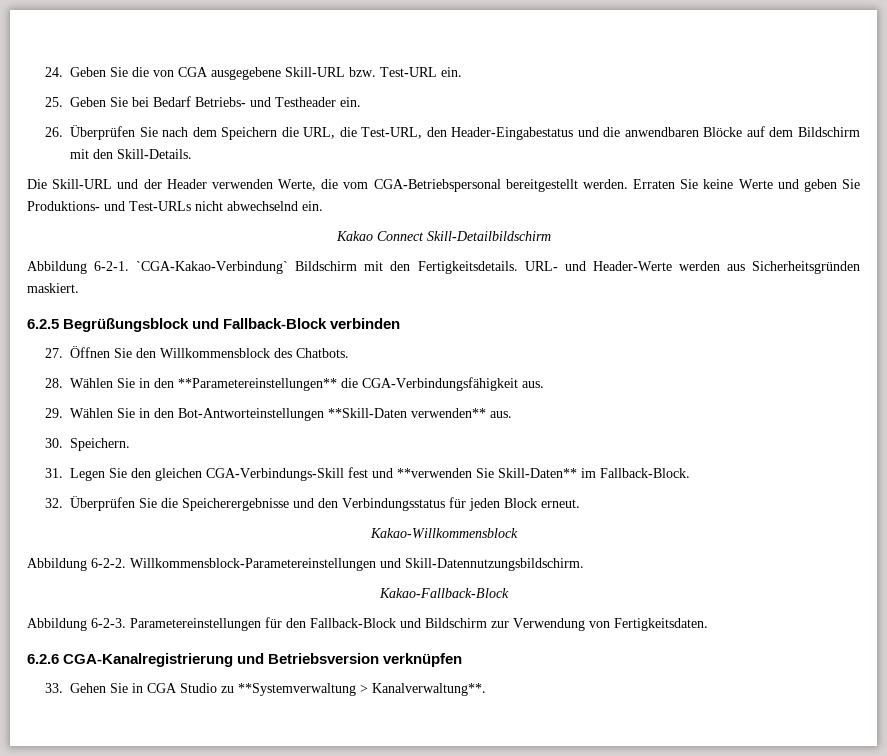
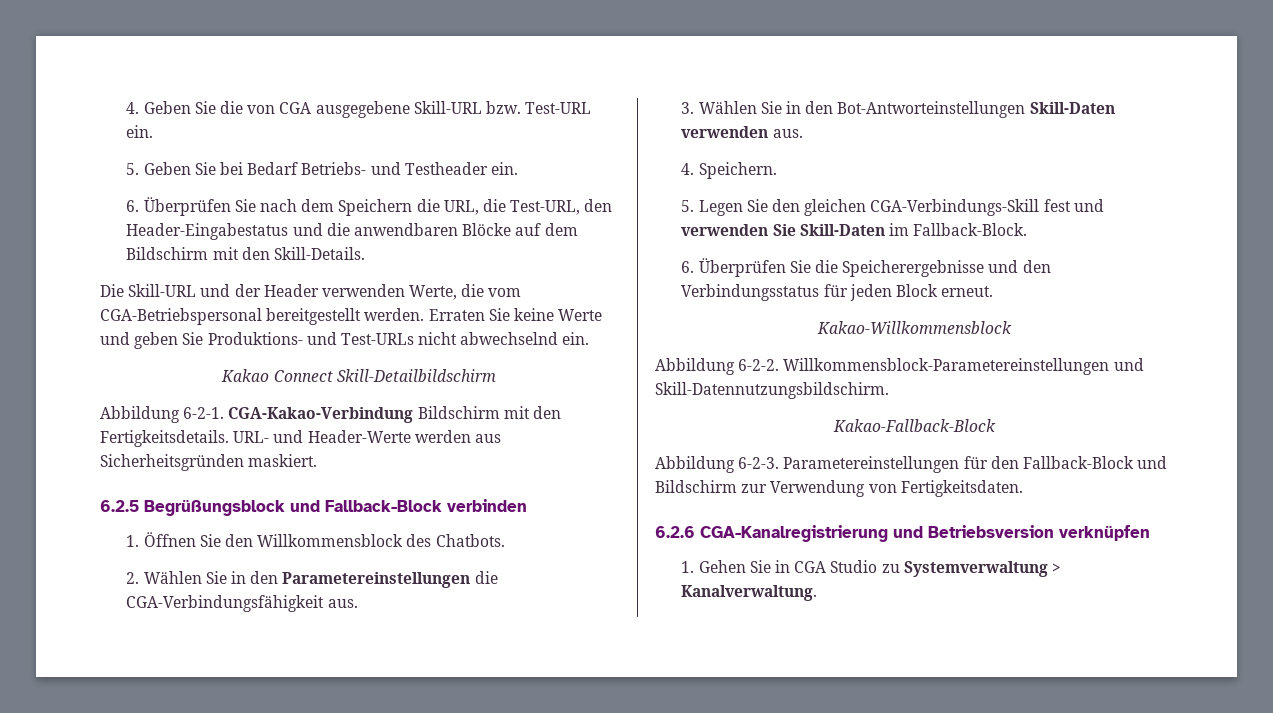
[45,67,64,77] 24. -> [126,102,140,114] 4.
[45,97,64,107] 25. -> [126,163,140,175] 5.
[45,127,64,137] 26. -> [126,200,140,212] 6.
[136,261,289,274] `CGA-Kakao-Verbindung` -> [228,407,414,423] CGA-Kakao-Verbindung
[45,348,64,358] 27. -> [126,535,140,547] 1.
[45,378,338,391] 28. Wählen Sie in den **Parametereinstellungen** -> [126,571,471,588] 2. Wählen Sie in den Parametereinstellungen
[45,408,64,418] 29. -> [681,102,695,114] 3.
[328,408,513,418] [45,438,64,448] **Skill-Daten verwenden** aus. // 30. -> [1029,102,1115,114] [681,126,803,138] [681,163,695,175] Skill-Daten verwenden aus. // 4.
[45,468,64,478] 31. -> [681,200,695,212] 5.
[397,468,578,478] **verwenden Sie Skill-Daten** -> [681,224,885,236] verwenden Sie Skill-Daten
[45,498,64,508] 32. -> [681,261,695,273] 6.
[45,683,64,693] 33. -> [681,561,695,573] 1.
[238,683,487,696] **Systemverwaltung > Kanalverwaltung**. -> [903,561,1061,577] [681,585,818,601] Systemverwaltung > Kanalverwaltung.

